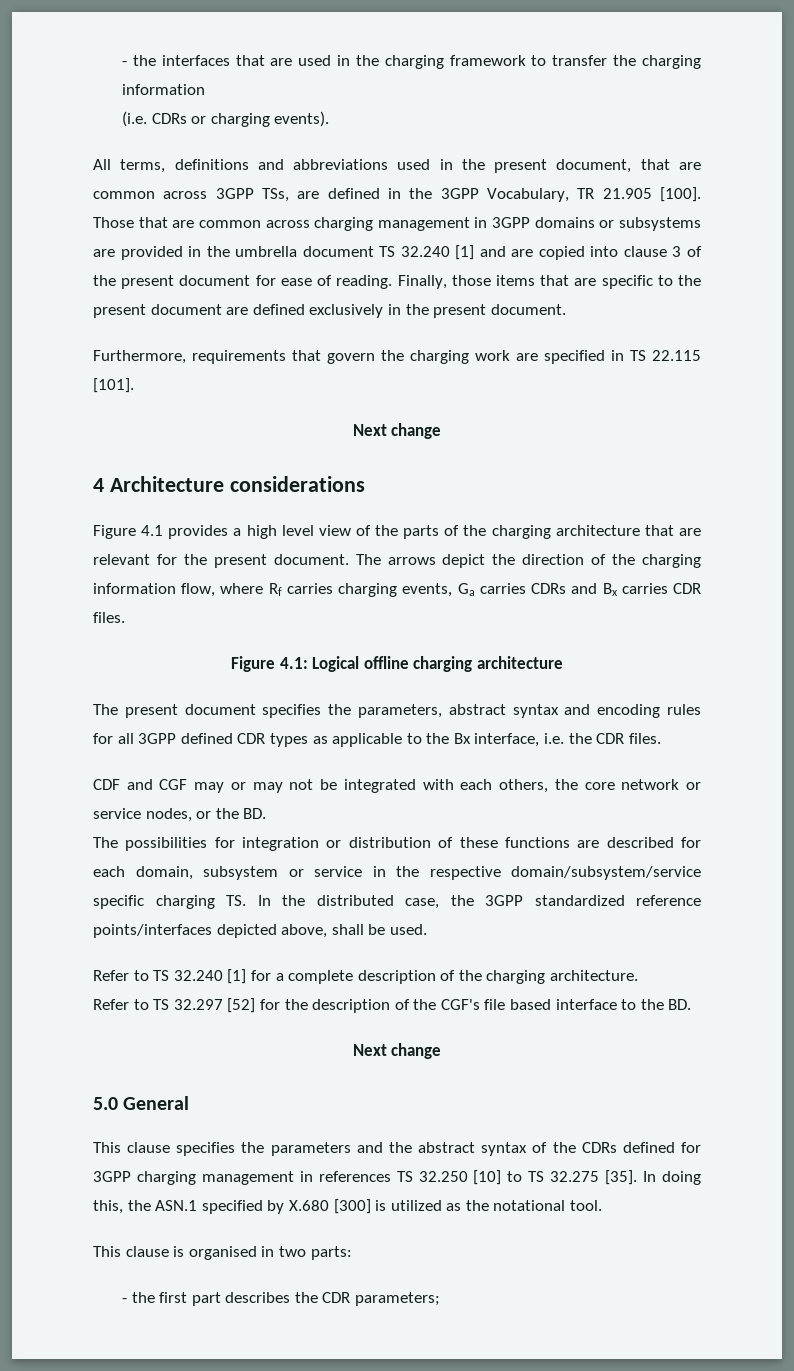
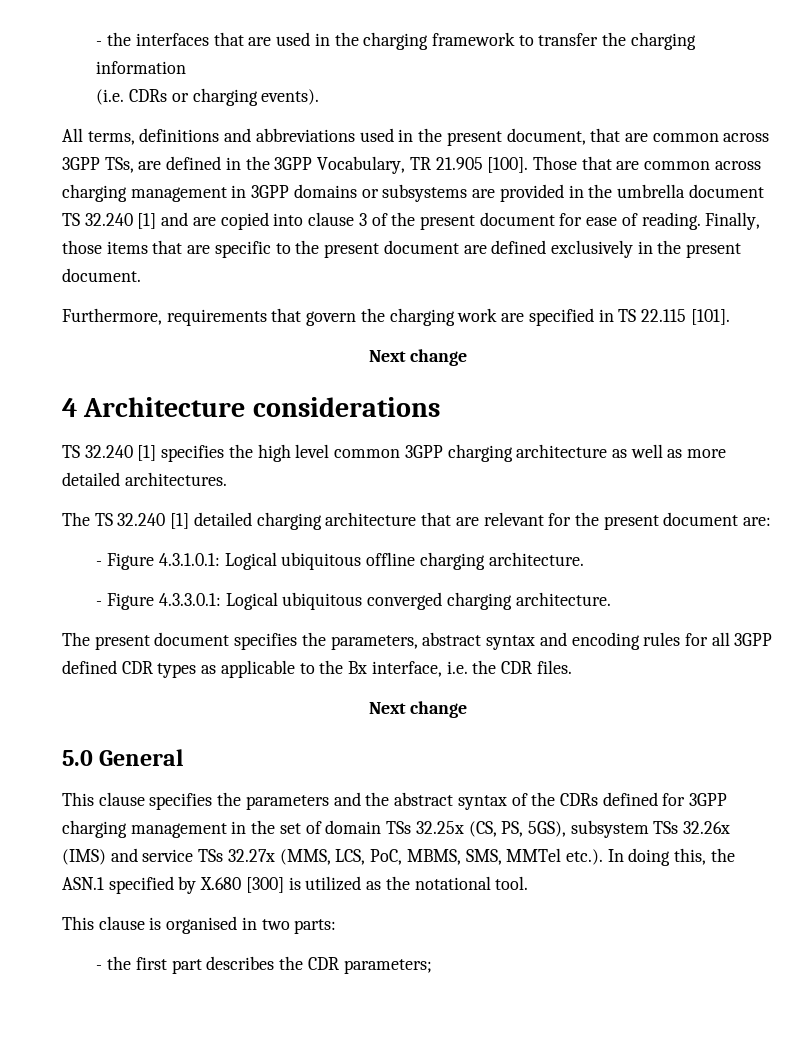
[93,525,487,539] Figure 4.1 provides a high level view of the parts of the -> [62,444,727,462] [62,472,227,486] [62,512,252,529] TS 32.240 [1] specifies the high level common 3GPP charging architecture as well as more detailed architectures. // The TS 32.240 [1] detailed
[273,554,701,568] [93,583,701,597] [93,612,125,623] [231,656,563,672] document. The arrows depict the direction of the charging information flow, where Rf carries charging events, Ga carries CDRs and Bx carries CDR files. // Figure 4.1: Logical offline charging architecture -> [663,512,772,526] [96,552,584,570] [96,592,611,610] document are: // - Figure 4.3.1.0.1: Logical ubiquitous offline charging architecture. // - Figure 4.3.3.0.1: Logical ubiquitous converged charging architecture.
[93,779,701,793] [93,808,267,822] [93,837,702,851] [93,866,701,880] [93,895,701,909] [93,924,427,938] [93,969,639,984] [93,998,692,1013] // CDF and CGF may or may not be integrated with each others, the core network or service nodes, or the BD. // The possibilities for integration or distribution of these functions are described for each domain, subsystem or service in the respective domain/subsystem/service specific charging TS. In the distributed case, the 3GPP standardized reference points/interfaces depicted above, shall be used. // Refer to TS 32.240 [1] for a complete description of the charging architecture. // Refer to TS 32.297 [52] for the description of the CGF's file based interface to the BD. -> (572, 667) none
[318,1170,638,1185] references TS 32.250 [10] to TS 32.275 [35]. -> [251,820,731,838] [62,848,603,865] the set of domain TSs 32.25x (CS, PS, 5GS), subsystem TSs 32.26x (IMS) and service TSs 32.27x (MMS, LCS, PoC, MBMS, SMS, MMTel etc.).

